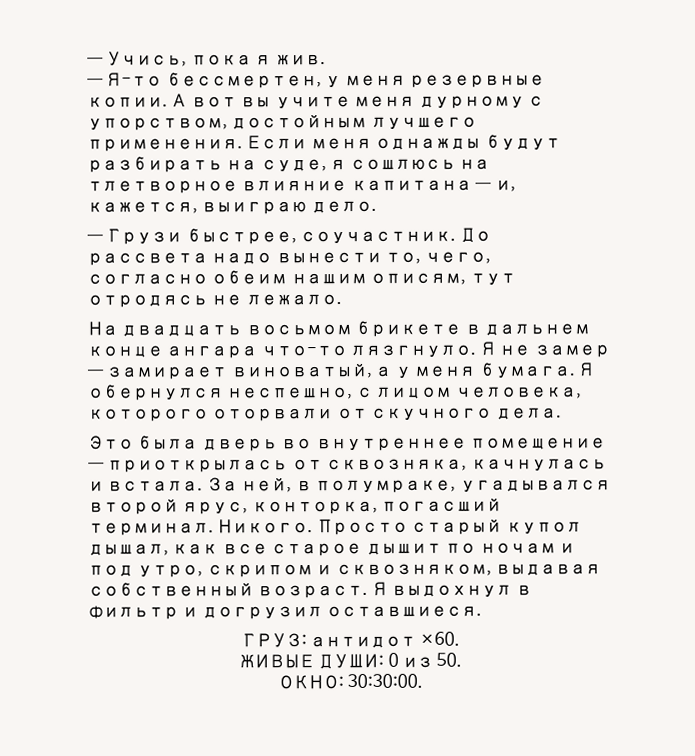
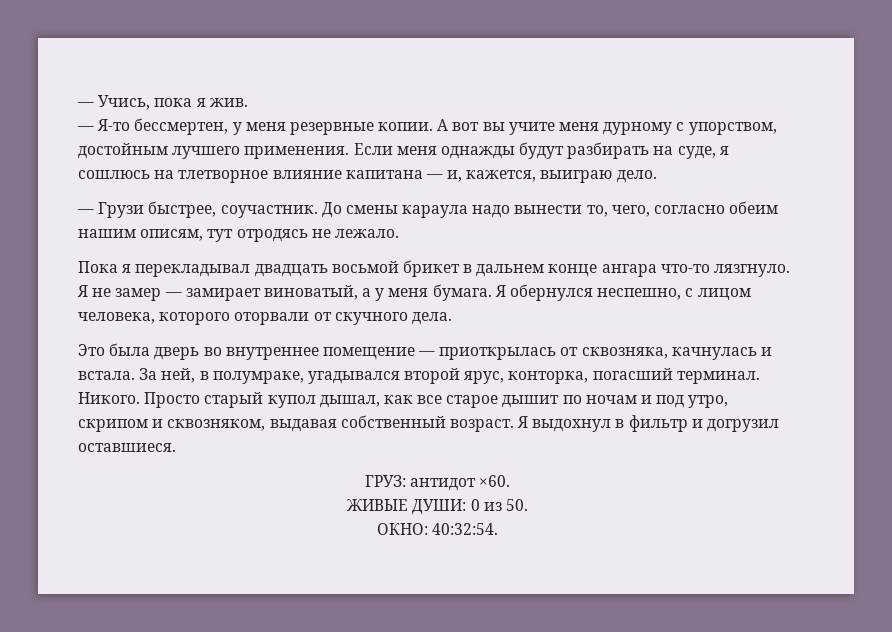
[87,252,208,266] рассвета -> [345,205,469,218] смены караула
[87,320,462,337] На двадцать восьмом брикете -> [78,260,460,277] Пока я перекладывал двадцать восьмой брикет
[347,673,424,689] 30:30:00. -> [432,523,499,535] 40:32:54.

